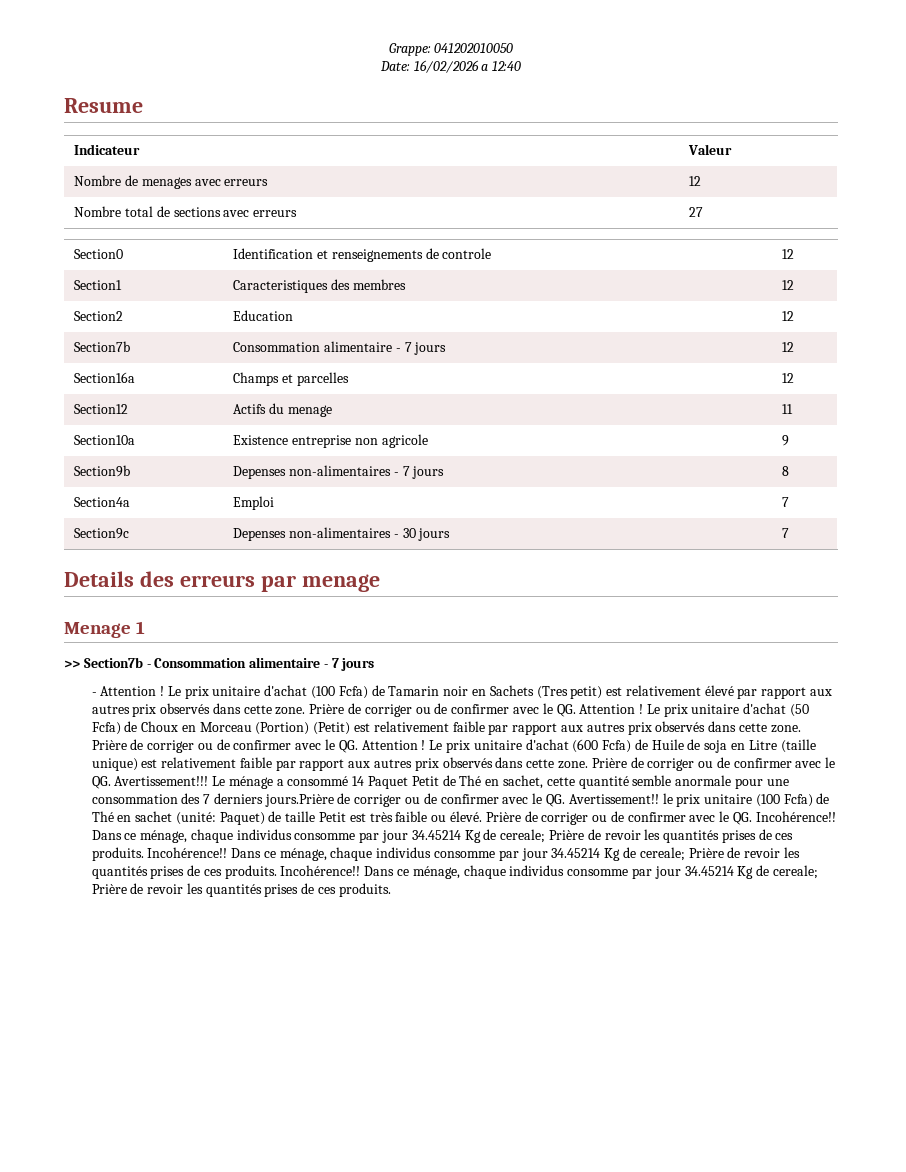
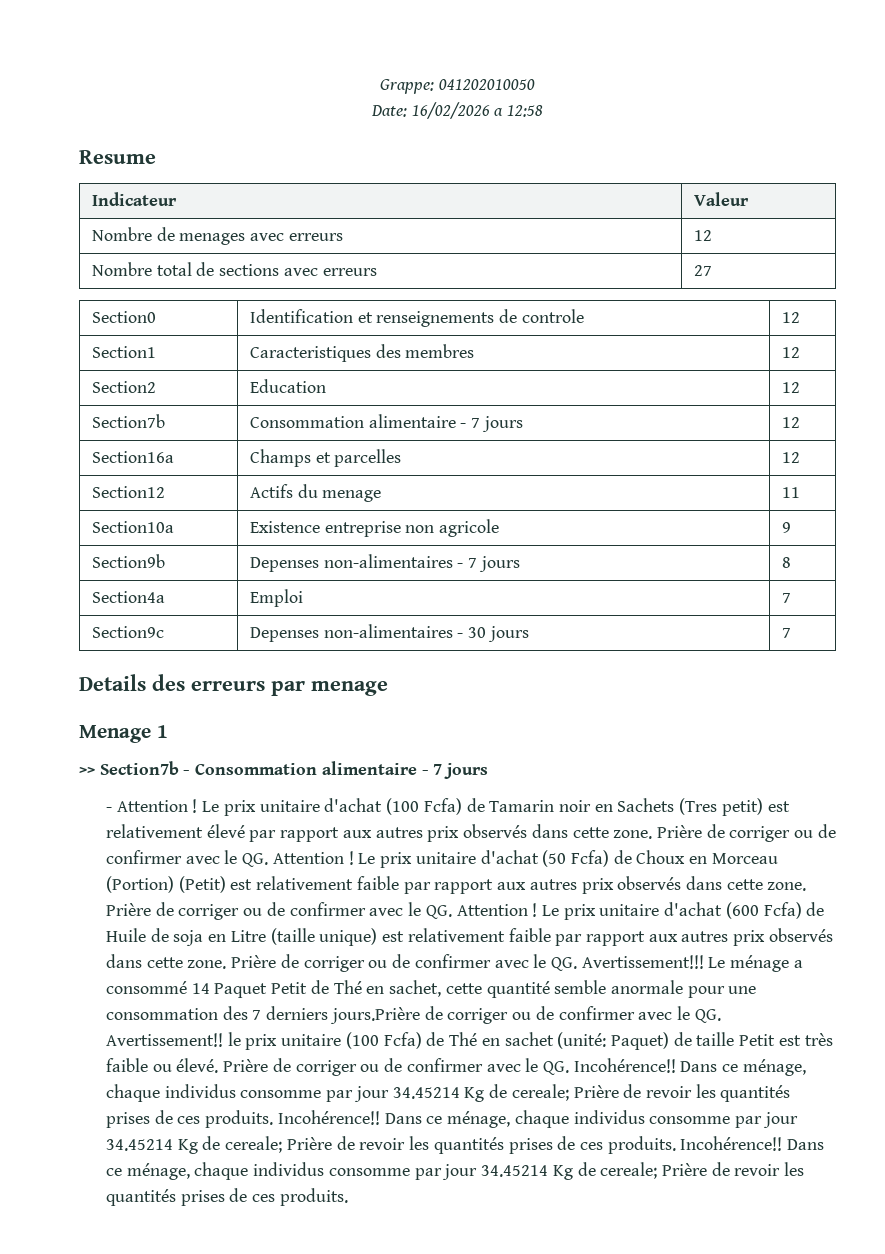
[492,61,522,71] 12:40 -> [507,105,544,117] 12:58

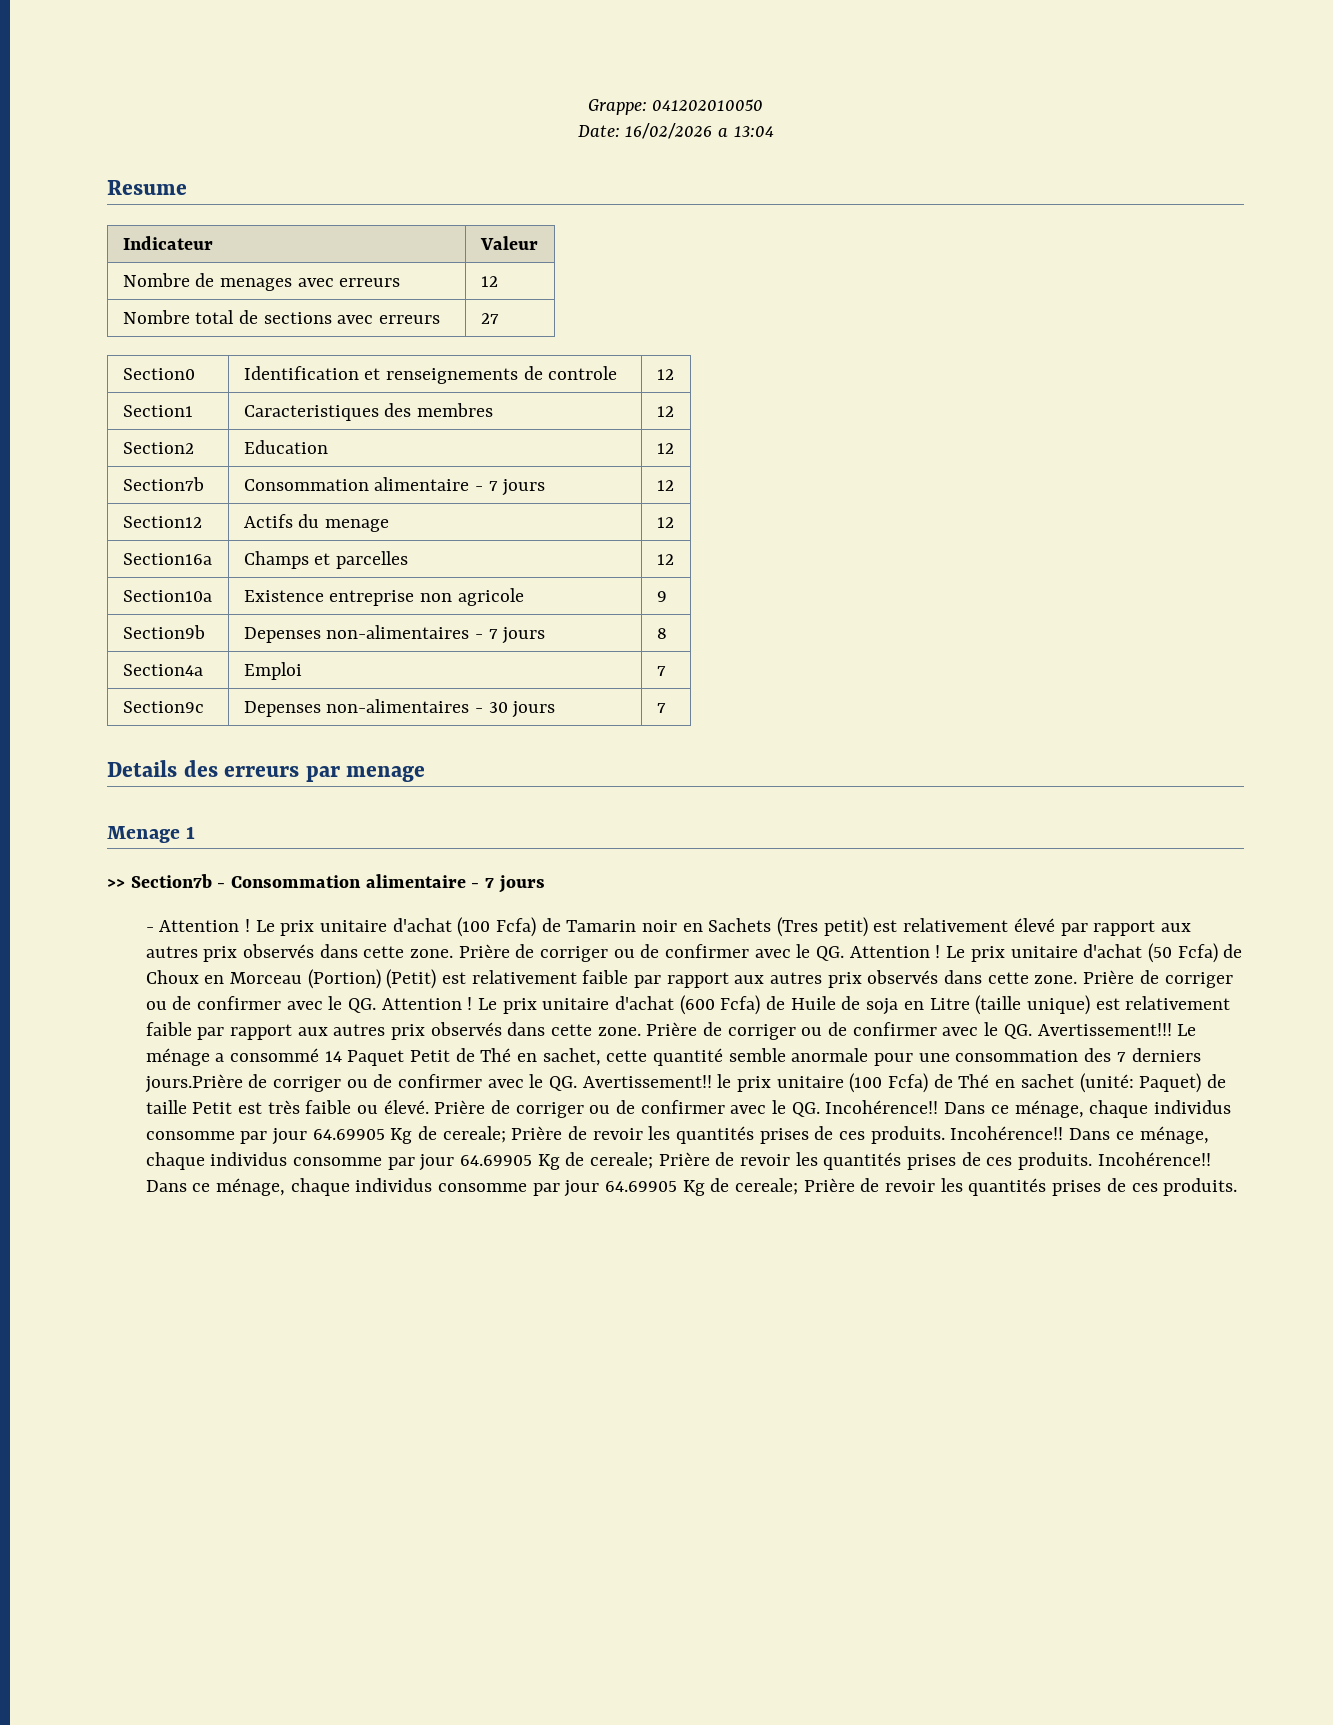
[507,105,544,117] 12:58 -> [733,126,774,137] 13:04
(800, 422) none -> [122,516,202,528] [243,514,390,532] [656,517,674,528] // Section12 | Actifs du menage | 12
[91,486,165,498] [249,484,382,502] [781,487,800,498] // Section12 | Actifs du menage | 11 -> (674, 559) none
[392,1087,460,1099] 34.45214 -> [312,1129,385,1140] 64.69905
[106,1139,174,1151] 34.45214 -> [460,1155,533,1166] 64.69905
[481,1165,549,1177] 34.45214 -> [605,1181,678,1192] 64.69905

